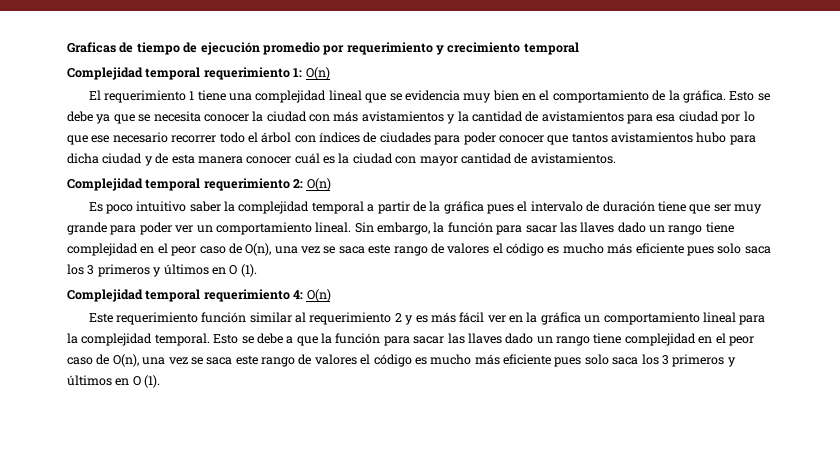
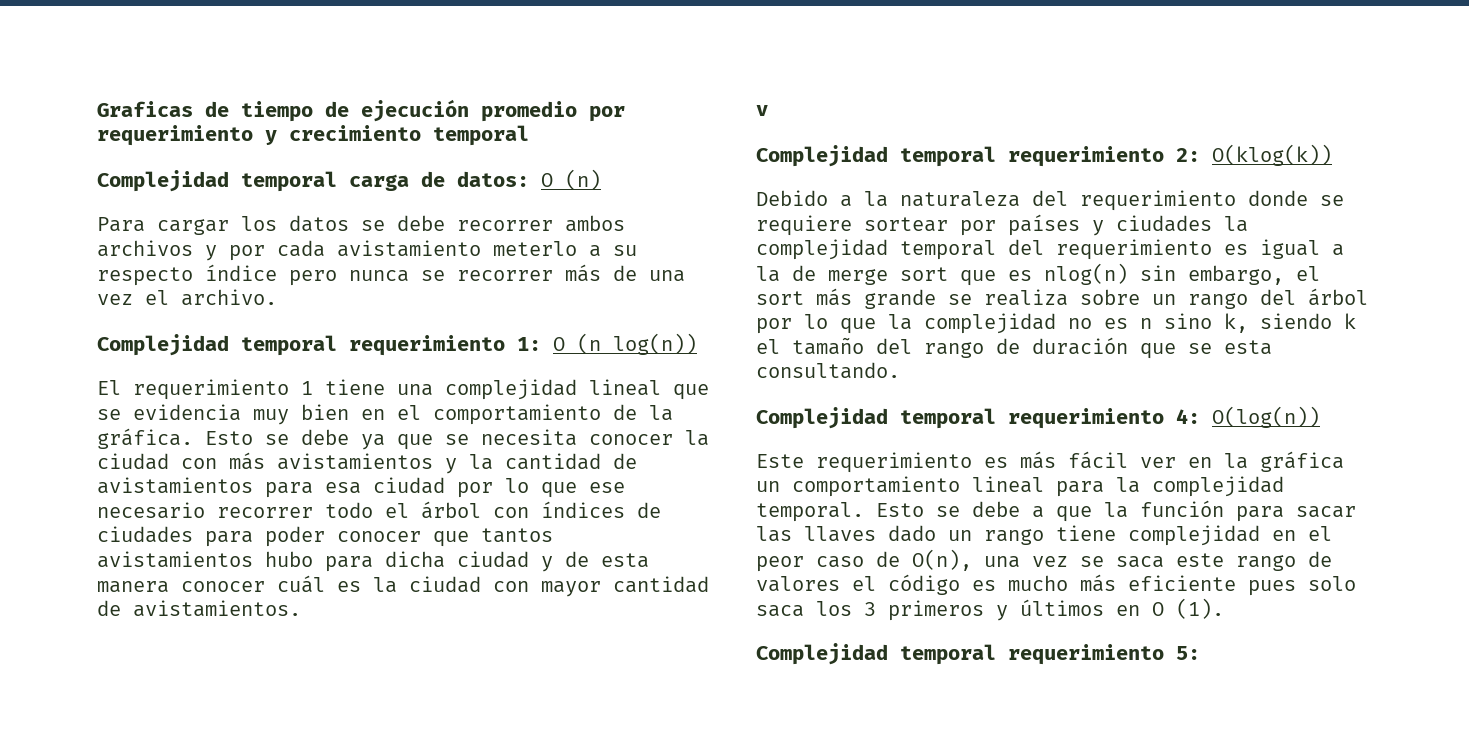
(579, 48) none -> [97,169,601,192] [97,215,625,235] [97,240,637,261] [97,264,685,286] [97,289,277,306] // Complejidad temporal carga de datos: O (n) // Para cargar los datos se debe recorrer ambos archivos y por cada avistamiento meterlo a su respecto índice pero nunca se recorrer más de una vez el archivo.
[305,67,330,80] O(n) -> [553,333,697,355] O (n log(n))
(616, 158) none -> [756,105,768,116] // v
[306,178,331,191] [88,201,763,214] [67,222,734,235] [67,243,771,256] [67,264,257,277] O(n) // Es poco intuitivo saber la complejidad temporal a partir de la gráfica pues el intervalo de duración tiene que ser muy grande para poder ver un comportamiento lineal. Sin embargo, la función para sacar las llaves dado un rango tiene complejidad en el peor caso de O(n), una vez se saca este rango de valores el código es mucho más eficiente pues solo saca los 3 primeros y últimos en O (1). -> [1212,144,1332,166] [756,190,1344,211] [756,214,1248,236] [756,239,1344,260] [756,263,1320,286] [756,288,1368,309] [756,313,1356,334] [756,337,1272,359] [756,362,900,379] O(klog(k)) // Debido a la naturaleza del requerimiento donde se requiere sortear por países y ciudades la complejidad temporal del requerimiento es igual a la de merge sort que es nlog(n) sin embargo, el sort más grande se realiza sobre un rango del árbol por lo que la complejidad no es n sino k, siendo k el tamaño del rango de duración que se esta consultando.
[306,289,331,302] O(n) -> [1212,406,1320,428] O(log(n))
[201,312,414,325] función similar al requerimiento 2 y -> (972, 462) none
(161, 381) none -> [756,643,1200,665] // Complejidad temporal requerimiento 5:

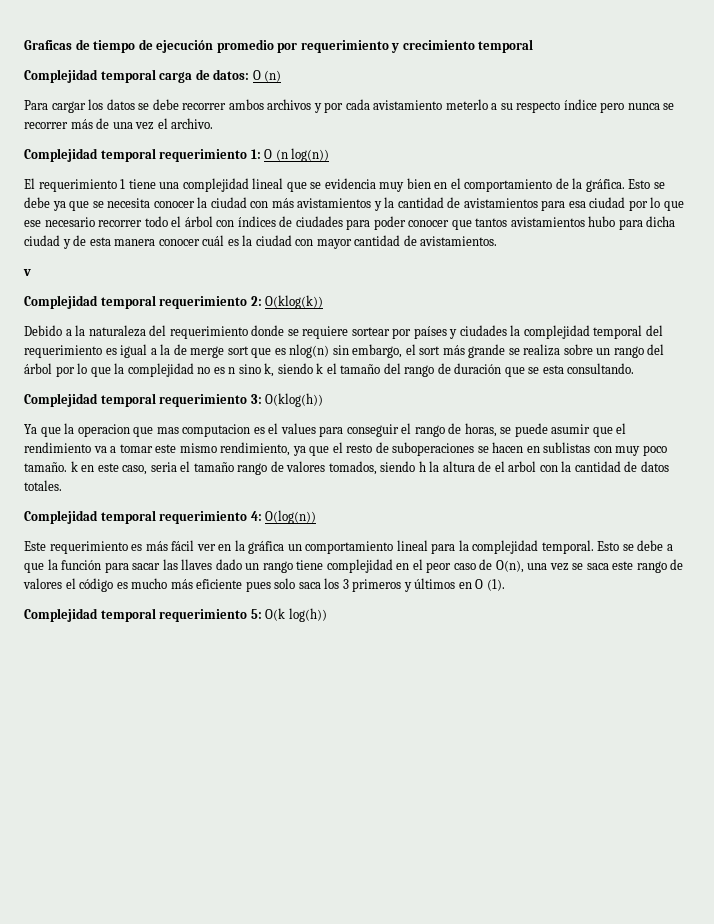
(900, 370) none -> [24,393,324,407] [24,423,627,437] [24,442,667,456] [24,461,669,475] [24,480,62,491] // Complejidad temporal requerimiento 3: O(klog(h)) // Ya que la operacion que mas computacion es el values para conseguir el rango de horas, se puede asumir que el rendimiento va a tomar este mismo rendimiento, ya que el resto de suboperaciones se hacen en sublistas con muy poco tamaño. k en este caso, seria el tamaño rango de valores tomados, siendo h la altura de el arbol con la cantidad de datos totales.
(1200, 653) none -> [265,608,327,622] O(k log(h))

